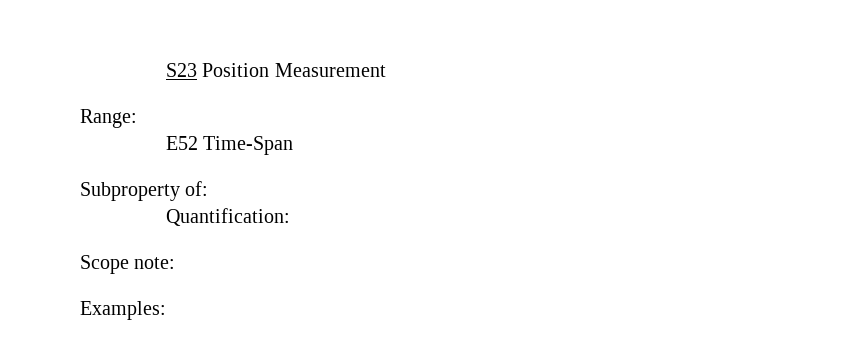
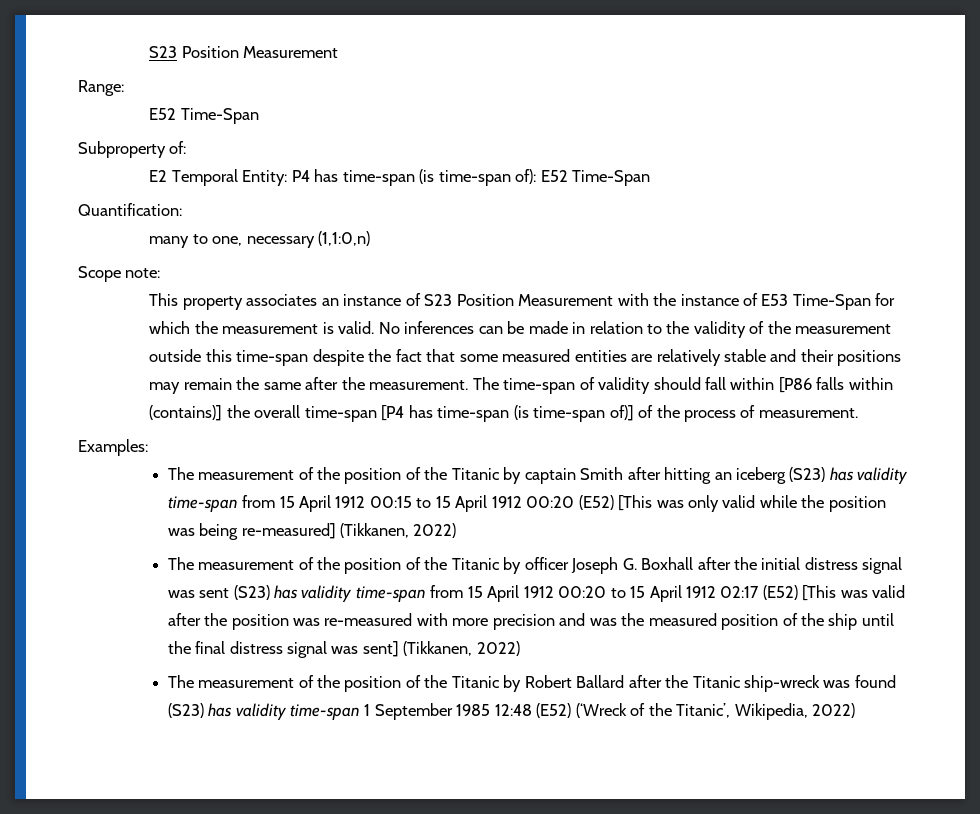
[165,208,290,226] [80,255,176,274] [80,301,166,320] Quantification: // Scope note: // Examples: -> [149,169,651,186] [78,203,182,216] [149,231,371,248] [78,266,161,282] [149,293,896,310] [149,321,892,338] [149,349,902,366] [149,377,893,394] [149,405,858,422] [78,439,148,456] [167,467,909,484] [167,495,886,512] [167,523,457,540] [167,557,903,574] [167,585,906,602] [167,613,894,630] [167,641,520,658] [167,675,896,692] [167,703,855,720] E2 Temporal Entity: P4 has time-span (is time-span of): E52 Time-Span // Quantification: // many to one, necessary (1,1:0,n) // Scope note: // This property associates an instance of S23 Position Measurement with the instance of E53 Time-Span for which the measurement is valid. No inferences can be made in relation to the validity of the measurement outside this time-span despite the fact that some measured entities are relatively stable and their positions may remain the same after the measurement. The time-span of validity should fall within [P86 falls within (contains)] the overall time-span [P4 has time-span (is time-span of)] of the process of measurement. // Examples: // The measurement of the position of the Titanic by captain Smith after hitting an iceberg (S23) has validity time-span from 15 April 1912 00:15 to 15 April 1912 00:20 (E52) [This was only valid while the position was being re-measured] (Tikkanen, 2022) // The measurement of the position of the Titanic by officer Joseph G. Boxhall after the initial distress signal was sent (S23) has validity time-span from 15 April 1912 00:20 to 15 April 1912 02:17 (E52) [This was valid after the position was re-measured with more precision and was the measured position of the ship until the final distress signal was sent] (Tikkanen, 2022) // The measurement of the position of the Titanic by Robert Ballard after the Titanic ship-wreck was found (S23) has validity time-span 1 September 1985 12:48 (E52) (‘Wreck of the Titanic’, Wikipedia, 2022)

